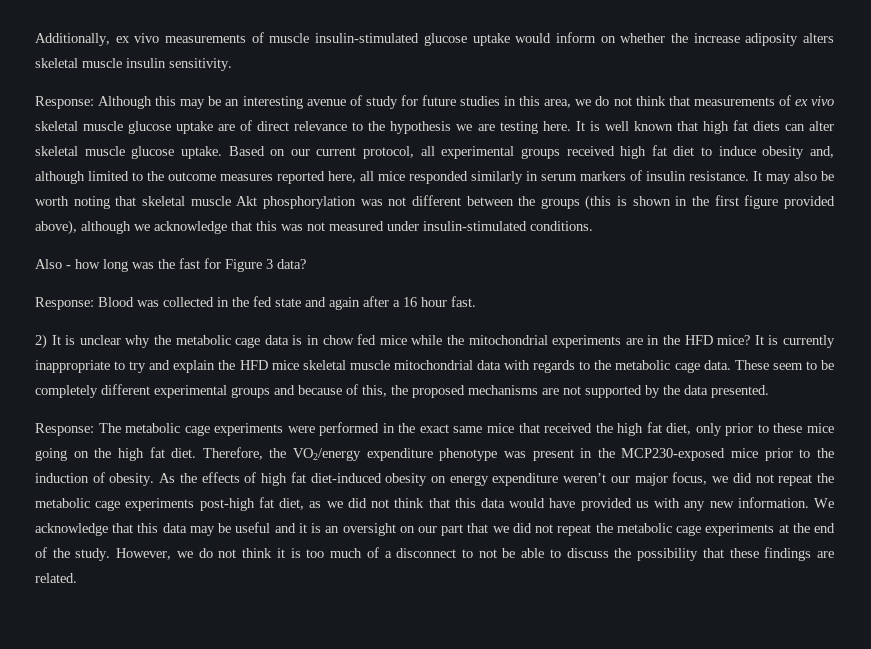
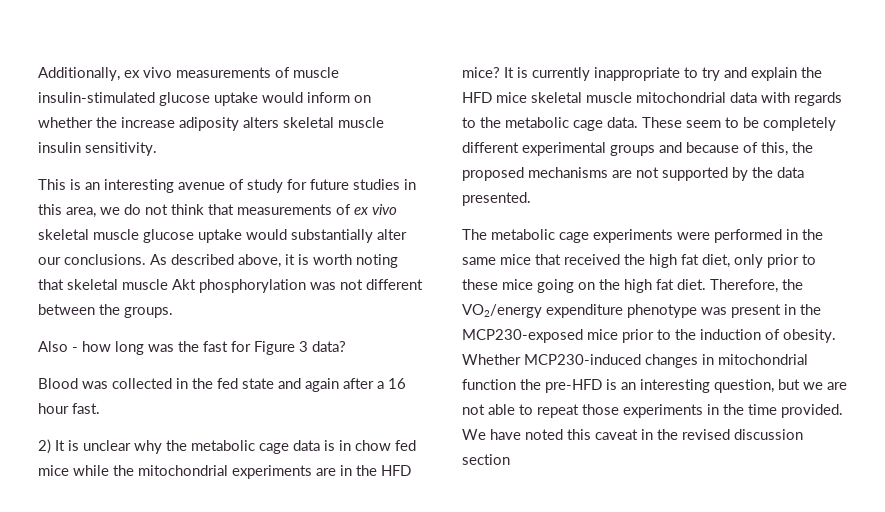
[35,96,222,109] Response: Although this may be -> [38,179,81,190] This is
[218,120,834,134] [35,145,835,159] [35,170,834,184] are of direct relevance to the hypothesis we are testing here. It is well known that high fat diets can alter skeletal muscle glucose uptake. Based on our current protocol, all experimental groups received high fat diet to induce obesity and, although limited to the outcome measures reported here, all mice responded similarly in serum markers of insulin resistance. It may also be -> [246,229,407,243] [38,254,309,268] would substantially alter our conclusions. As described above, it is
[540,195,835,210] [35,220,593,235] groups (this is shown in the first figure provided above), although we acknowledge that this was not measured under insulin-stimulated conditions. -> [124,307,173,318] groups.
[35,297,94,310] Response: -> (346, 346) none
[35,423,94,436] Response: -> (531, 199) none
[419,424,449,433] exact -> (823, 234) none
[159,472,835,486] [35,497,835,511] [35,522,836,536] [35,547,835,561] [35,573,77,583] As the effects of high fat diet-induced obesity on energy expenditure weren’t our major focus, we did not repeat the metabolic cage experiments post-high fat diet, as we did not think that this data would have provided us with any new information. We acknowledge that this data may be useful and it is an oversight on our part that we did not repeat the metabolic cage experiments at the end of the study. However, we do not think it is too much of a disconnect to not be able to discuss the possibility that these findings are related. -> [462,354,808,368] [462,379,847,393] [462,404,843,418] [462,429,803,440] [462,454,510,465] Whether MCP230-induced changes in mitochondrial function the pre-HFD is an interesting question, but we are not able to repeat those experiments in the time provided. We have noted this caveat in the revised discussion section

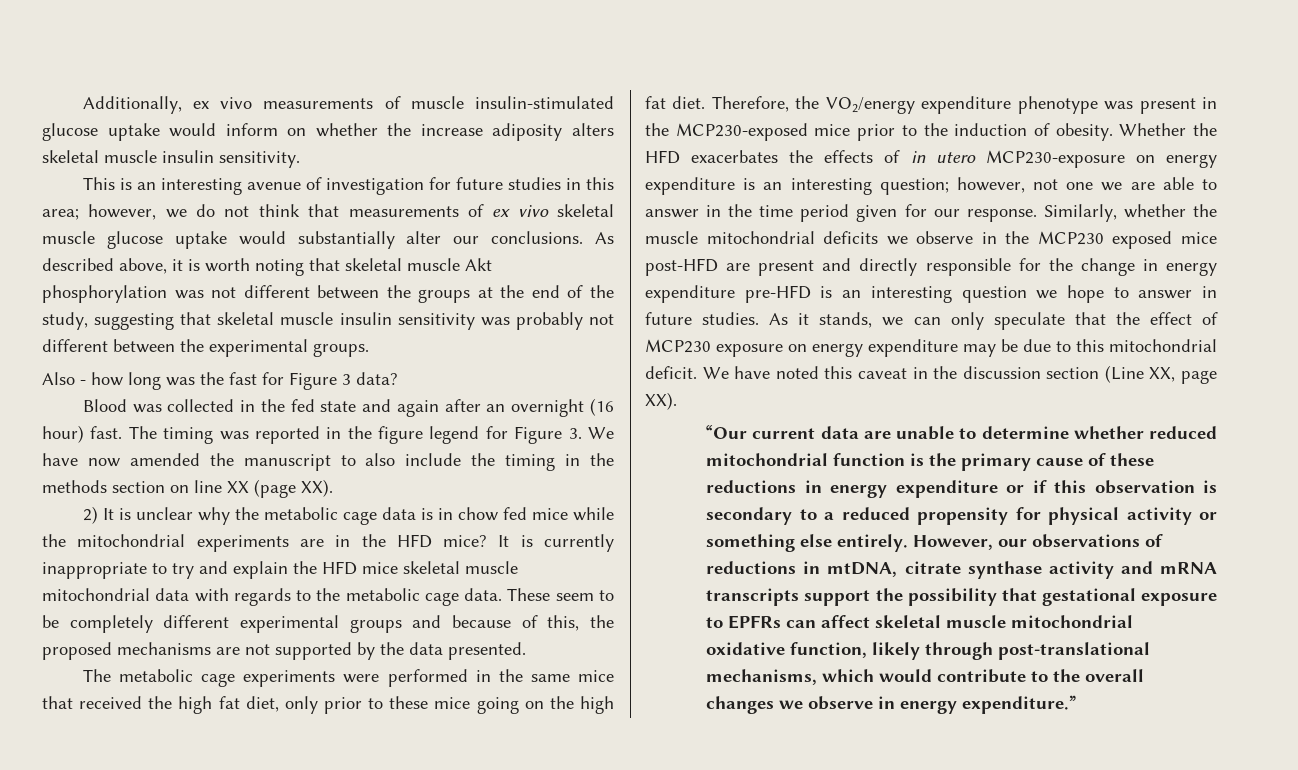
[247,179,283,193] study -> [325,178,424,195] investigation
[66,207,96,218] area, -> [42,204,157,220] area; however,
(120, 309) none -> [418,285,614,303] [42,312,614,330] [42,339,308,357] groups at the end of the study, suggesting that skeletal muscle insulin sensitivity was probably not different between the experimental
[377,378,406,389] [38,403,100,414] a 16 hour fast. -> [486,398,614,417] [42,425,614,444] [42,453,614,471] [42,479,333,498] an overnight (16 hour) fast. The timing was reported in the figure legend for Figure 3. We have now amended the manuscript to also include the timing in the methods section on line XX (page XX).
[524,354,808,368] [462,379,847,393] [462,404,843,418] MCP230-induced changes in mitochondrial function the pre-HFD is an interesting question, but we are not able to repeat those experiments in the time provided. -> [1193,123,1217,136] [645,150,1217,168] [645,177,1217,195] [645,204,1217,222] [645,231,1217,249] [645,258,1217,276] [645,285,1217,303] [645,312,1218,330] [645,339,1217,357] [645,366,697,379] the HFD exacerbates the effects of in utero MCP230-exposure on energy expenditure is an interesting question; however, not one we are able to answer in the time period given for our response. Similarly, whether the muscle mitochondrial deficits we observe in the MCP230 exposed mice post-HFD are present and directly responsible for the change in energy expenditure pre-HFD is an interesting question we hope to answer in future studies. As it stands, we can only speculate that the effect of MCP230 exposure on energy expenditure may be due to this mitochondrial deficit.
[682,429,730,440] revised -> (958, 372) none
(510, 459) none -> [1104,365,1217,384] [645,392,677,410] [706,425,1217,440] [706,453,1155,471] [706,480,1217,498] [706,507,1217,525] [706,534,1164,552] [706,561,1217,579] [706,588,1217,606] [706,615,1134,629] [706,642,1151,660] [706,669,1145,685] [706,695,1077,714] (Line XX, page XX). // “Our current data are unable to determine whether reduced mitochondrial function is the primary cause of these reductions in energy expenditure or if this observation is secondary to a reduced propensity for physical activity or something else entirely. However, our observations of reductions in mtDNA, citrate synthase activity and mRNA transcripts support the possibility that gestational exposure to EPFRs can affect skeletal muscle mitochondrial oxidative function, likely through post-translational mechanisms, which would contribute to the overall changes we observe in energy expenditure.”

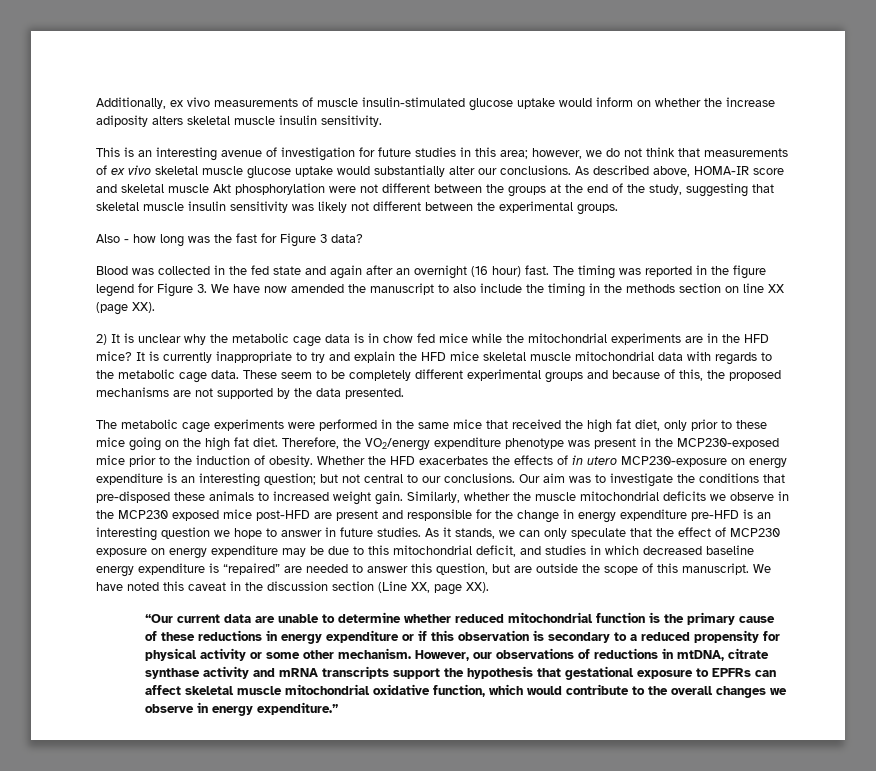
[172,258,340,276] it is worth noting that -> [694,166,784,175] [96,184,117,193] HOMA-IR score and
[174,290,204,299] was -> [329,186,356,193] were
[515,312,583,330] probably -> [318,201,347,213] likely
[956,177,1217,193] [645,204,1037,222] however, not one we are able to answer in the time period given for our response. -> [320,473,785,487] [96,491,403,505] but not central to our conclusions. Our aim was to investigate the conditions that pre-disposed these animals to increased weight gain.
[859,258,918,276] directly -> (403, 514) none
[645,366,697,379] deficit. -> [476,545,754,557] [96,563,749,577] deficit, and studies in which decreased baseline energy expenditure is “repaired” are needed to answer this question, but are outside the scope of this manuscript.
[706,534,909,552] something else entirely. -> [265,648,411,659] some other mechanism.
[907,588,997,606] possibility -> [466,666,533,679] hypothesis
[872,642,1151,660] [706,669,818,685] likely through post-translational mechanisms, -> (485, 690) none

